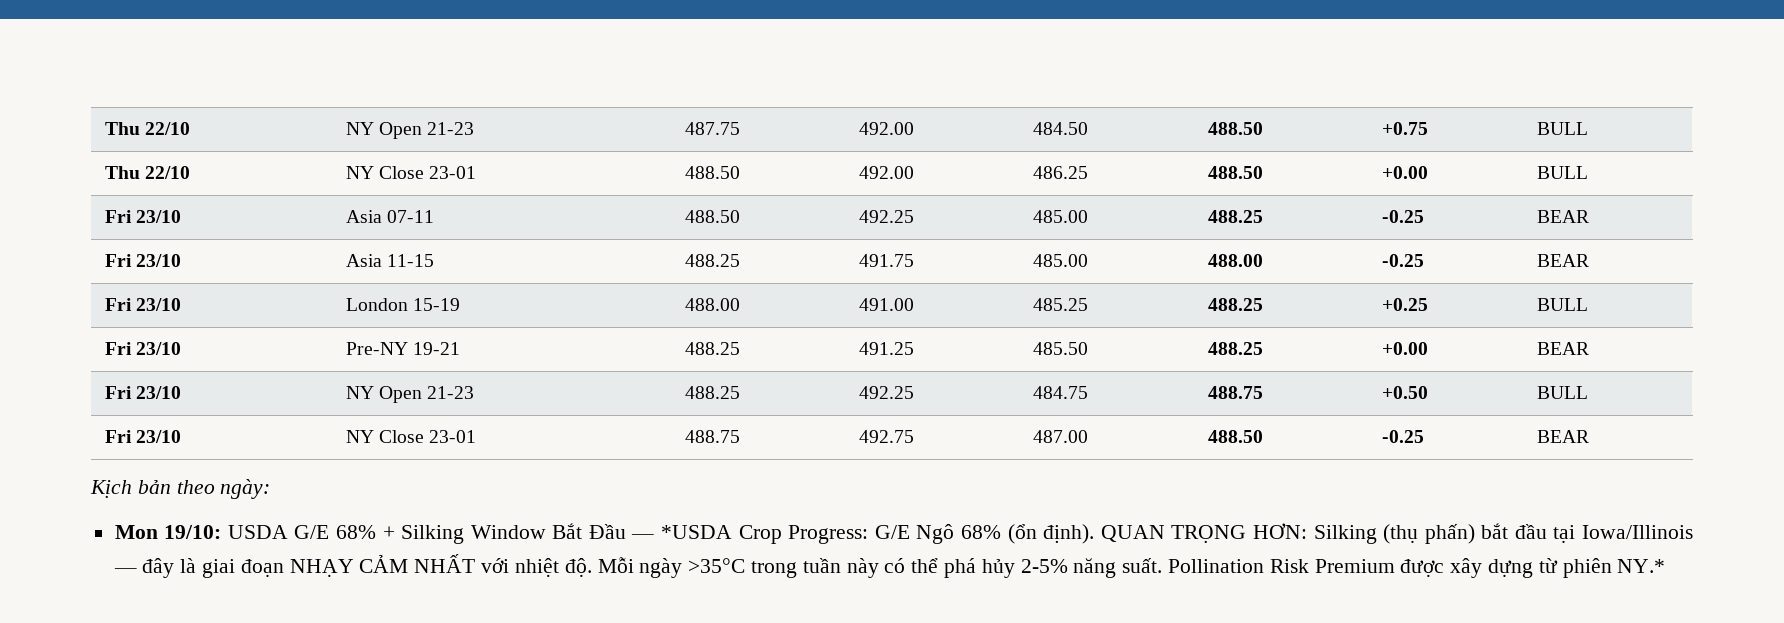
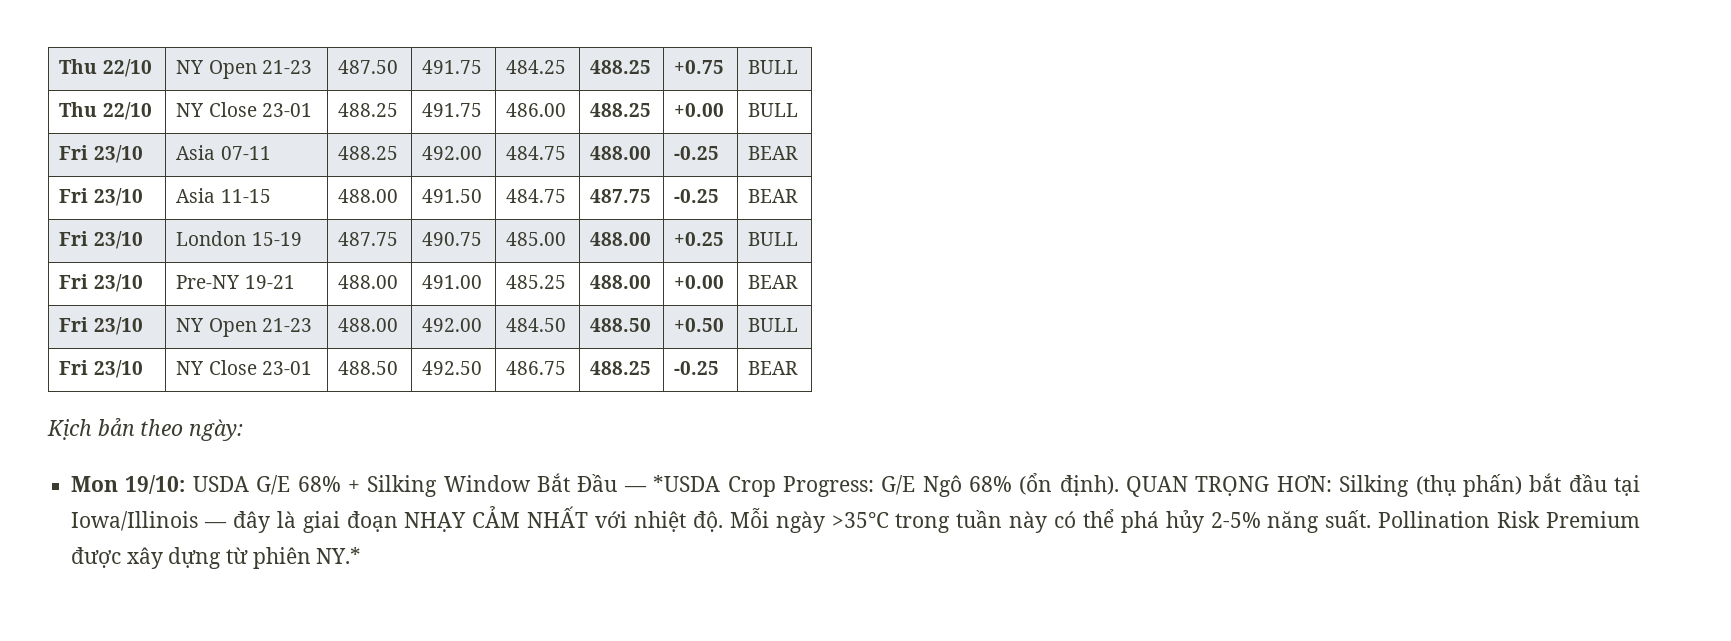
[684,122,740,135] [858,122,914,135] [1032,122,1088,135] [1207,122,1263,135] 487.75 | 492.00 | 484.50 | 488.50 -> [338,60,399,74] [422,60,483,74] [506,60,567,74] [590,60,652,74] 487.50 | 491.75 | 484.25 | 488.25
[684,166,740,179] [858,166,914,179] [1032,166,1088,179] [1207,166,1263,179] 488.50 | 492.00 | 486.25 | 488.50 -> [338,103,399,117] [422,103,483,117] [506,103,567,117] [590,103,652,117] 488.25 | 491.75 | 486.00 | 488.25
[684,210,740,223] [858,210,914,223] [1032,210,1088,223] [1207,210,1263,223] 488.50 | 492.25 | 485.00 | 488.25 -> [338,146,399,160] [422,146,483,160] [506,146,567,160] [590,146,652,160] 488.25 | 492.00 | 484.75 | 488.00
[684,254,740,267] [858,254,914,267] [1032,254,1088,267] [1207,254,1263,267] 488.25 | 491.75 | 485.00 | 488.00 -> [338,189,399,203] [422,189,483,203] [506,189,567,203] [590,189,652,203] 488.00 | 491.50 | 484.75 | 487.75
[684,298,740,311] [858,298,914,311] [1032,298,1088,311] [1207,298,1263,311] 488.00 | 491.00 | 485.25 | 488.25 -> [338,232,399,246] [422,232,483,246] [506,232,567,246] [590,232,652,246] 487.75 | 490.75 | 485.00 | 488.00
[684,342,740,355] [858,342,914,355] [1032,342,1088,355] [1207,342,1263,355] 488.25 | 491.25 | 485.50 | 488.25 -> [338,275,399,289] [422,275,483,289] [506,275,567,289] [590,275,652,289] 488.00 | 491.00 | 485.25 | 488.00
[684,386,740,399] [858,386,914,399] [1032,386,1088,399] [1207,386,1263,399] 488.25 | 492.25 | 484.75 | 488.75 -> [338,318,399,332] [422,318,483,332] [506,318,567,332] [590,318,652,332] 488.00 | 492.00 | 484.50 | 488.50
[684,430,740,443] [858,430,914,443] [1032,430,1088,443] [1207,430,1263,443] 488.75 | 492.75 | 487.00 | 488.50 -> [338,361,399,375] [422,361,483,375] [506,361,567,375] [590,361,652,375] 488.50 | 492.50 | 486.75 | 488.25

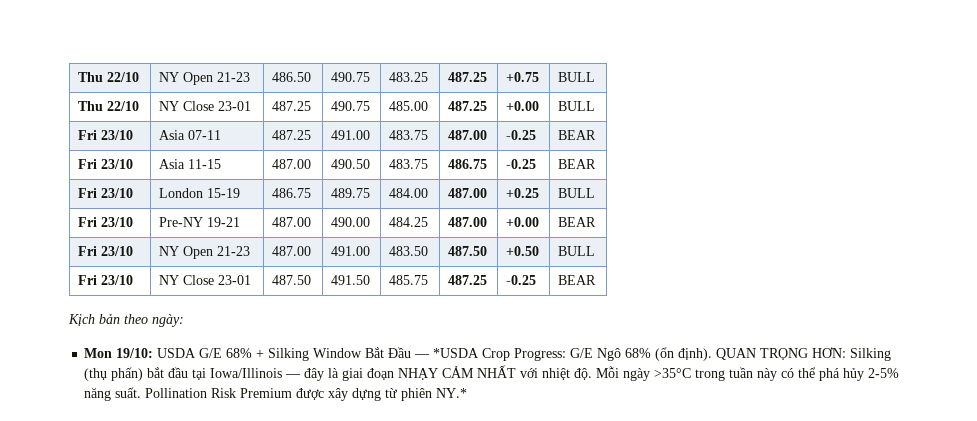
[338,60,399,74] [422,60,483,74] [506,60,567,74] [590,60,652,74] 487.50 | 491.75 | 484.25 | 488.25 -> [272,72,312,82] [331,72,371,82] [389,72,429,82] [448,72,488,82] 486.50 | 490.75 | 483.25 | 487.25
[338,103,399,117] [422,103,483,117] [506,103,567,117] [590,103,652,117] 488.25 | 491.75 | 486.00 | 488.25 -> [272,101,312,111] [331,101,371,111] [389,101,429,111] [448,101,488,111] 487.25 | 490.75 | 485.00 | 487.25
[338,146,399,160] [422,146,483,160] [506,146,567,160] [590,146,652,160] 488.25 | 492.00 | 484.75 | 488.00 -> [272,130,312,140] [331,130,371,140] [389,130,429,140] [448,130,488,140] 487.25 | 491.00 | 483.75 | 487.00
[338,189,399,203] [422,189,483,203] [506,189,567,203] [590,189,652,203] 488.00 | 491.50 | 484.75 | 487.75 -> [272,159,312,169] [331,159,371,169] [389,159,429,169] [448,159,488,169] 487.00 | 490.50 | 483.75 | 486.75
[338,232,399,246] [422,232,483,246] [506,232,567,246] [590,232,652,246] 487.75 | 490.75 | 485.00 | 488.00 -> [272,188,312,198] [331,188,371,198] [389,188,429,198] [448,188,488,198] 486.75 | 489.75 | 484.00 | 487.00
[338,275,399,289] [422,275,483,289] [506,275,567,289] [590,275,652,289] 488.00 | 491.00 | 485.25 | 488.00 -> [272,217,312,227] [331,217,371,227] [389,217,429,227] [448,217,488,227] 487.00 | 490.00 | 484.25 | 487.00
[338,318,399,332] [422,318,483,332] [506,318,567,332] [590,318,652,332] 488.00 | 492.00 | 484.50 | 488.50 -> [272,246,312,256] [331,246,371,256] [389,246,429,256] [448,246,488,256] 487.00 | 491.00 | 483.50 | 487.50
[338,361,399,375] [422,361,483,375] [506,361,567,375] [590,361,652,375] 488.50 | 492.50 | 486.75 | 488.25 -> [272,275,312,285] [331,275,371,285] [389,275,429,285] [448,275,488,285] 487.50 | 491.50 | 485.75 | 487.25

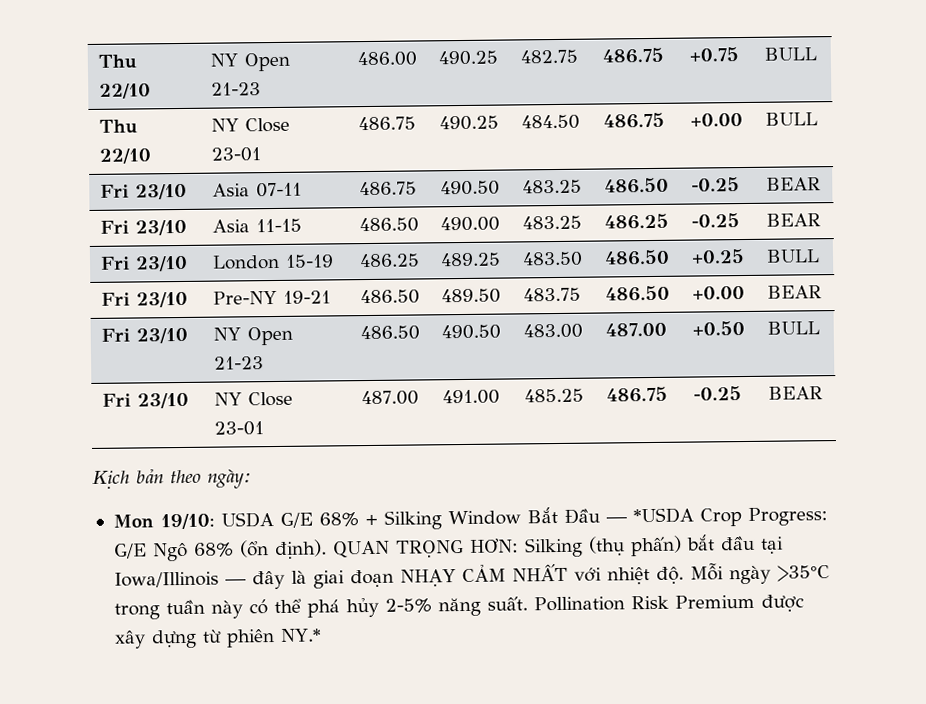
[272,72,312,82] [331,72,371,82] [389,72,429,82] [448,72,488,82] 486.50 | 490.75 | 483.25 | 487.25 -> [356,51,417,67] [437,50,498,66] [519,49,578,64] [601,47,664,64] 486.00 | 490.25 | 482.75 | 486.75
[272,101,312,111] [331,101,371,111] [389,101,429,111] [448,101,488,111] 487.25 | 490.75 | 485.00 | 487.25 -> [357,116,416,131] [438,115,499,131] [520,114,580,130] [602,112,665,129] 486.75 | 490.25 | 484.50 | 486.75
[272,130,312,140] [331,130,371,140] [389,130,429,140] [448,130,488,140] 487.25 | 491.00 | 483.75 | 487.00 -> [358,181,417,196] [439,180,500,196] [521,179,582,194] [603,177,669,194] 486.75 | 490.50 | 483.25 | 486.50
[272,159,312,169] [331,159,371,169] [389,159,429,169] [448,159,488,169] 487.00 | 490.50 | 483.75 | 486.75 -> [358,217,419,233] [439,216,500,232] [521,215,582,230] [603,213,669,230] 486.50 | 490.00 | 483.25 | 486.25
[272,188,312,198] [331,188,371,198] [389,188,429,198] [448,188,488,198] 486.75 | 489.75 | 484.00 | 487.00 -> [358,253,420,268] [439,252,501,267] [521,251,583,267] [603,249,670,266] 486.25 | 489.25 | 483.50 | 486.50
[272,217,312,227] [331,217,371,227] [389,217,429,227] [448,217,488,227] 487.00 | 490.00 | 484.25 | 487.00 -> [359,289,420,305] [440,288,501,304] [522,287,581,302] [604,285,670,302] 486.50 | 489.50 | 483.75 | 486.50
[272,246,312,256] [331,246,371,256] [389,246,429,256] [448,246,488,256] 487.00 | 491.00 | 483.50 | 487.50 -> [359,325,420,341] [440,324,501,340] [522,323,583,339] [604,322,667,337] 486.50 | 490.50 | 483.00 | 487.00
[272,275,312,285] [331,275,371,285] [389,275,429,285] [448,275,488,285] 487.50 | 491.50 | 485.75 | 487.25 -> [360,390,419,406] [441,389,500,405] [523,388,584,403] [605,386,668,403] 487.00 | 491.00 | 485.25 | 486.75

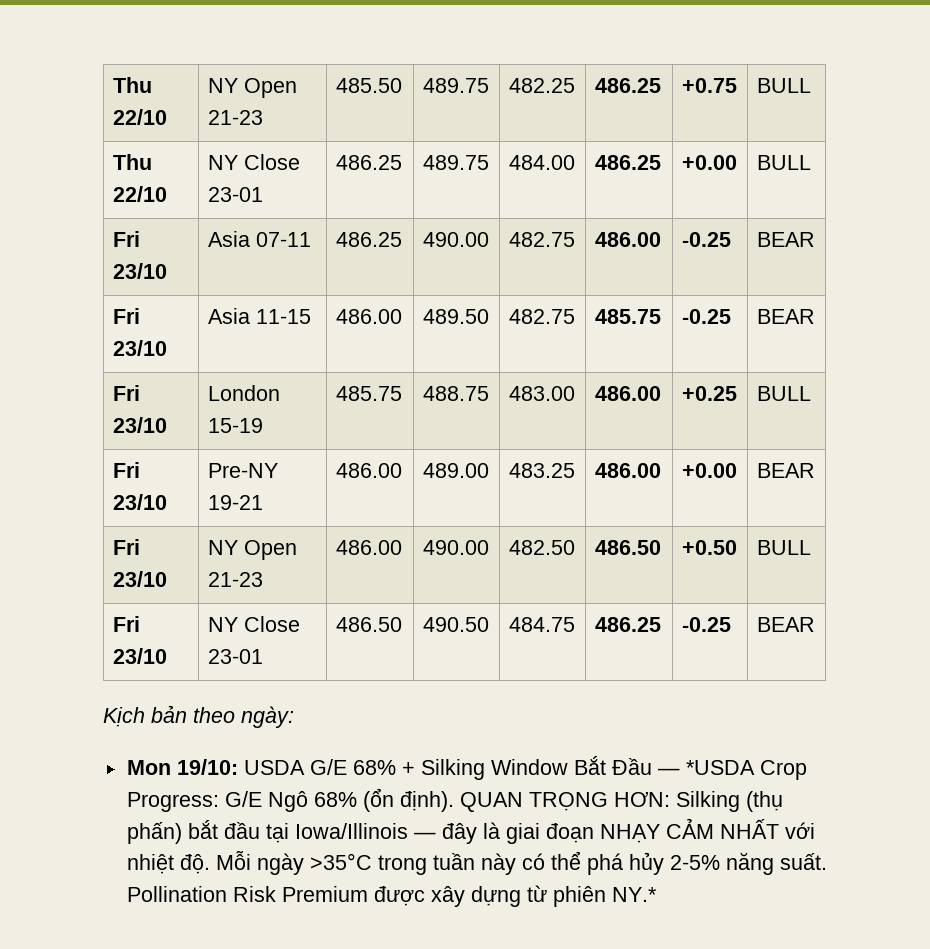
[356,51,417,67] [437,50,498,66] [519,49,578,64] [601,47,664,64] 486.00 | 490.25 | 482.75 | 486.75 -> [335,78,402,93] [422,78,489,93] [508,78,575,93] [594,78,661,93] 485.50 | 489.75 | 482.25 | 486.25
[357,116,416,131] [438,115,499,131] [520,114,580,130] [602,112,665,129] 486.75 | 490.25 | 484.50 | 486.75 -> [335,155,402,170] [422,155,489,170] [508,155,575,170] [594,155,661,170] 486.25 | 489.75 | 484.00 | 486.25
[358,181,417,196] [439,180,500,196] [521,179,582,194] [603,177,669,194] 486.75 | 490.50 | 483.25 | 486.50 -> [335,232,402,247] [422,232,489,247] [508,232,575,247] [594,232,661,247] 486.25 | 490.00 | 482.75 | 486.00
[358,217,419,233] [439,216,500,232] [521,215,582,230] [603,213,669,230] 486.50 | 490.00 | 483.25 | 486.25 -> [335,309,402,324] [422,309,489,324] [508,309,575,324] [594,309,661,324] 486.00 | 489.50 | 482.75 | 485.75
[358,253,420,268] [439,252,501,267] [521,251,583,267] [603,249,670,266] 486.25 | 489.25 | 483.50 | 486.50 -> [335,386,402,401] [422,386,489,401] [508,386,575,401] [594,386,661,401] 485.75 | 488.75 | 483.00 | 486.00
[359,289,420,305] [440,288,501,304] [522,287,581,302] [604,285,670,302] 486.50 | 489.50 | 483.75 | 486.50 -> [335,463,402,478] [422,463,489,478] [508,463,575,478] [594,463,661,478] 486.00 | 489.00 | 483.25 | 486.00
[359,325,420,341] [440,324,501,340] [522,323,583,339] [604,322,667,337] 486.50 | 490.50 | 483.00 | 487.00 -> [335,540,402,555] [422,540,489,555] [508,540,575,555] [594,540,661,555] 486.00 | 490.00 | 482.50 | 486.50
[360,390,419,406] [441,389,500,405] [523,388,584,403] [605,386,668,403] 487.00 | 491.00 | 485.25 | 486.75 -> [335,617,402,632] [422,617,489,632] [508,617,575,632] [594,617,661,632] 486.50 | 490.50 | 484.75 | 486.25

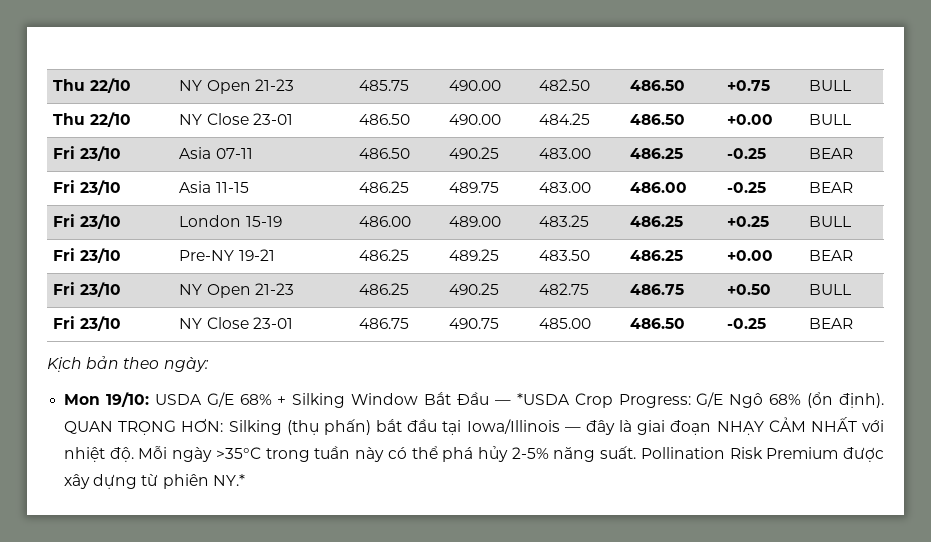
[335,78,402,93] [422,78,489,93] [508,78,575,93] [594,78,661,93] 485.50 | 489.75 | 482.25 | 486.25 -> [359,80,410,91] [449,80,502,91] [539,79,591,91] [630,80,686,91] 485.75 | 490.00 | 482.50 | 486.50
[335,155,402,170] [422,155,489,170] [508,155,575,170] [594,155,661,170] 486.25 | 489.75 | 484.00 | 486.25 -> [359,114,411,125] [449,114,502,125] [539,113,591,125] [630,114,686,125] 486.50 | 490.00 | 484.25 | 486.50
[335,232,402,247] [422,232,489,247] [508,232,575,247] [594,232,661,247] 486.25 | 490.00 | 482.75 | 486.00 -> [359,148,411,159] [449,147,500,159] [539,148,592,159] [630,148,684,159] 486.50 | 490.25 | 483.00 | 486.25
[335,309,402,324] [422,309,489,324] [508,309,575,324] [594,309,661,324] 486.00 | 489.50 | 482.75 | 485.75 -> [359,181,410,193] [449,182,500,193] [539,182,592,193] [630,182,688,193] 486.25 | 489.75 | 483.00 | 486.00
[335,386,402,401] [422,386,489,401] [508,386,575,401] [594,386,661,401] 485.75 | 488.75 | 483.00 | 486.00 -> [359,216,412,227] [449,216,502,227] [539,215,590,227] [630,216,684,227] 486.00 | 489.00 | 483.25 | 486.25
[335,463,402,478] [422,463,489,478] [508,463,575,478] [594,463,661,478] 486.00 | 489.00 | 483.25 | 486.00 -> [359,249,410,261] [449,249,500,261] [539,250,591,261] [630,250,684,261] 486.25 | 489.25 | 483.50 | 486.25
[335,540,402,555] [422,540,489,555] [508,540,575,555] [594,540,661,555] 486.00 | 490.00 | 482.50 | 486.50 -> [359,283,410,295] [449,283,500,295] [539,283,590,295] [630,284,685,295] 486.25 | 490.25 | 482.75 | 486.75
[335,617,402,632] [422,617,489,632] [508,617,575,632] [594,617,661,632] 486.50 | 490.50 | 484.75 | 486.25 -> [359,318,410,329] [449,318,500,329] [539,318,592,329] [630,318,686,329] 486.75 | 490.75 | 485.00 | 486.50

